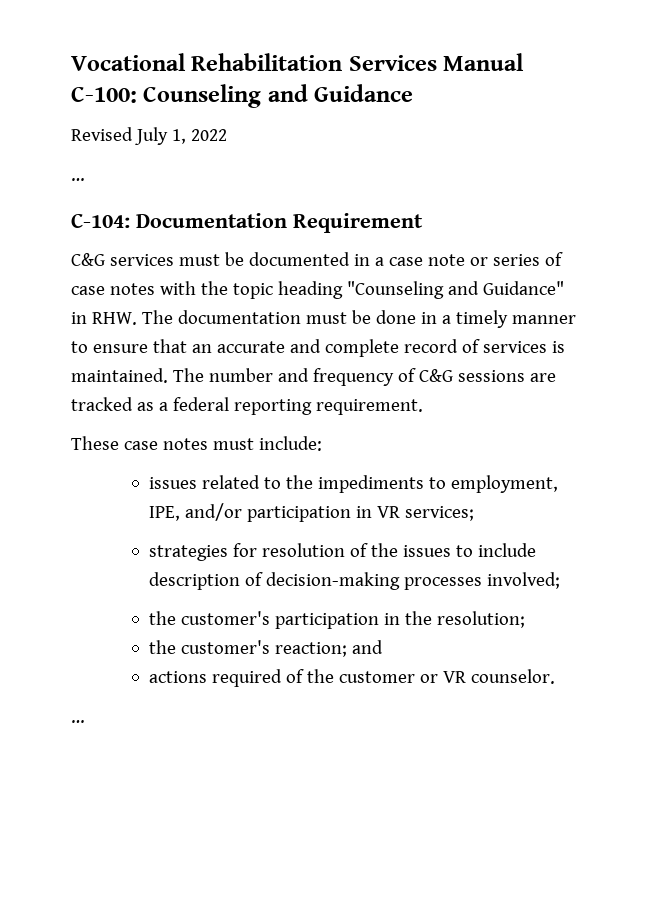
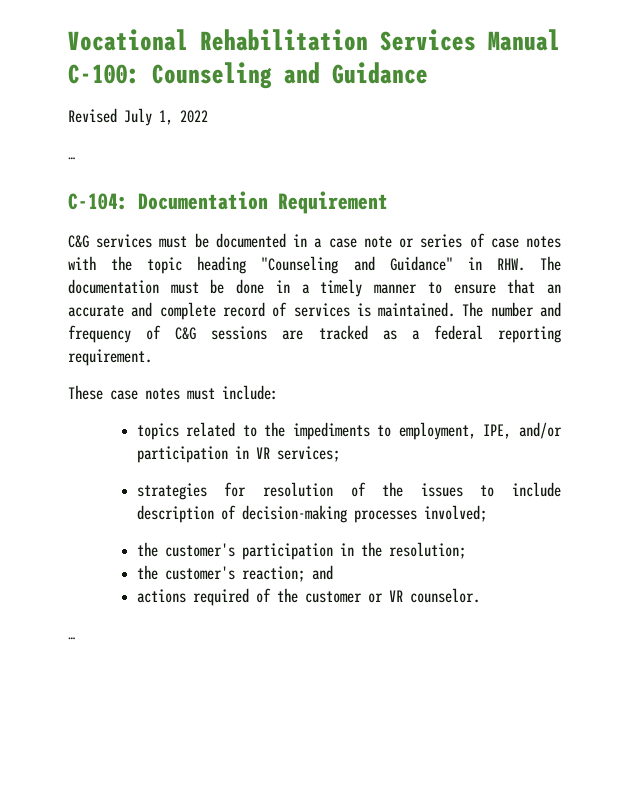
[148,477,197,489] issues -> [136,423,179,440] topics

